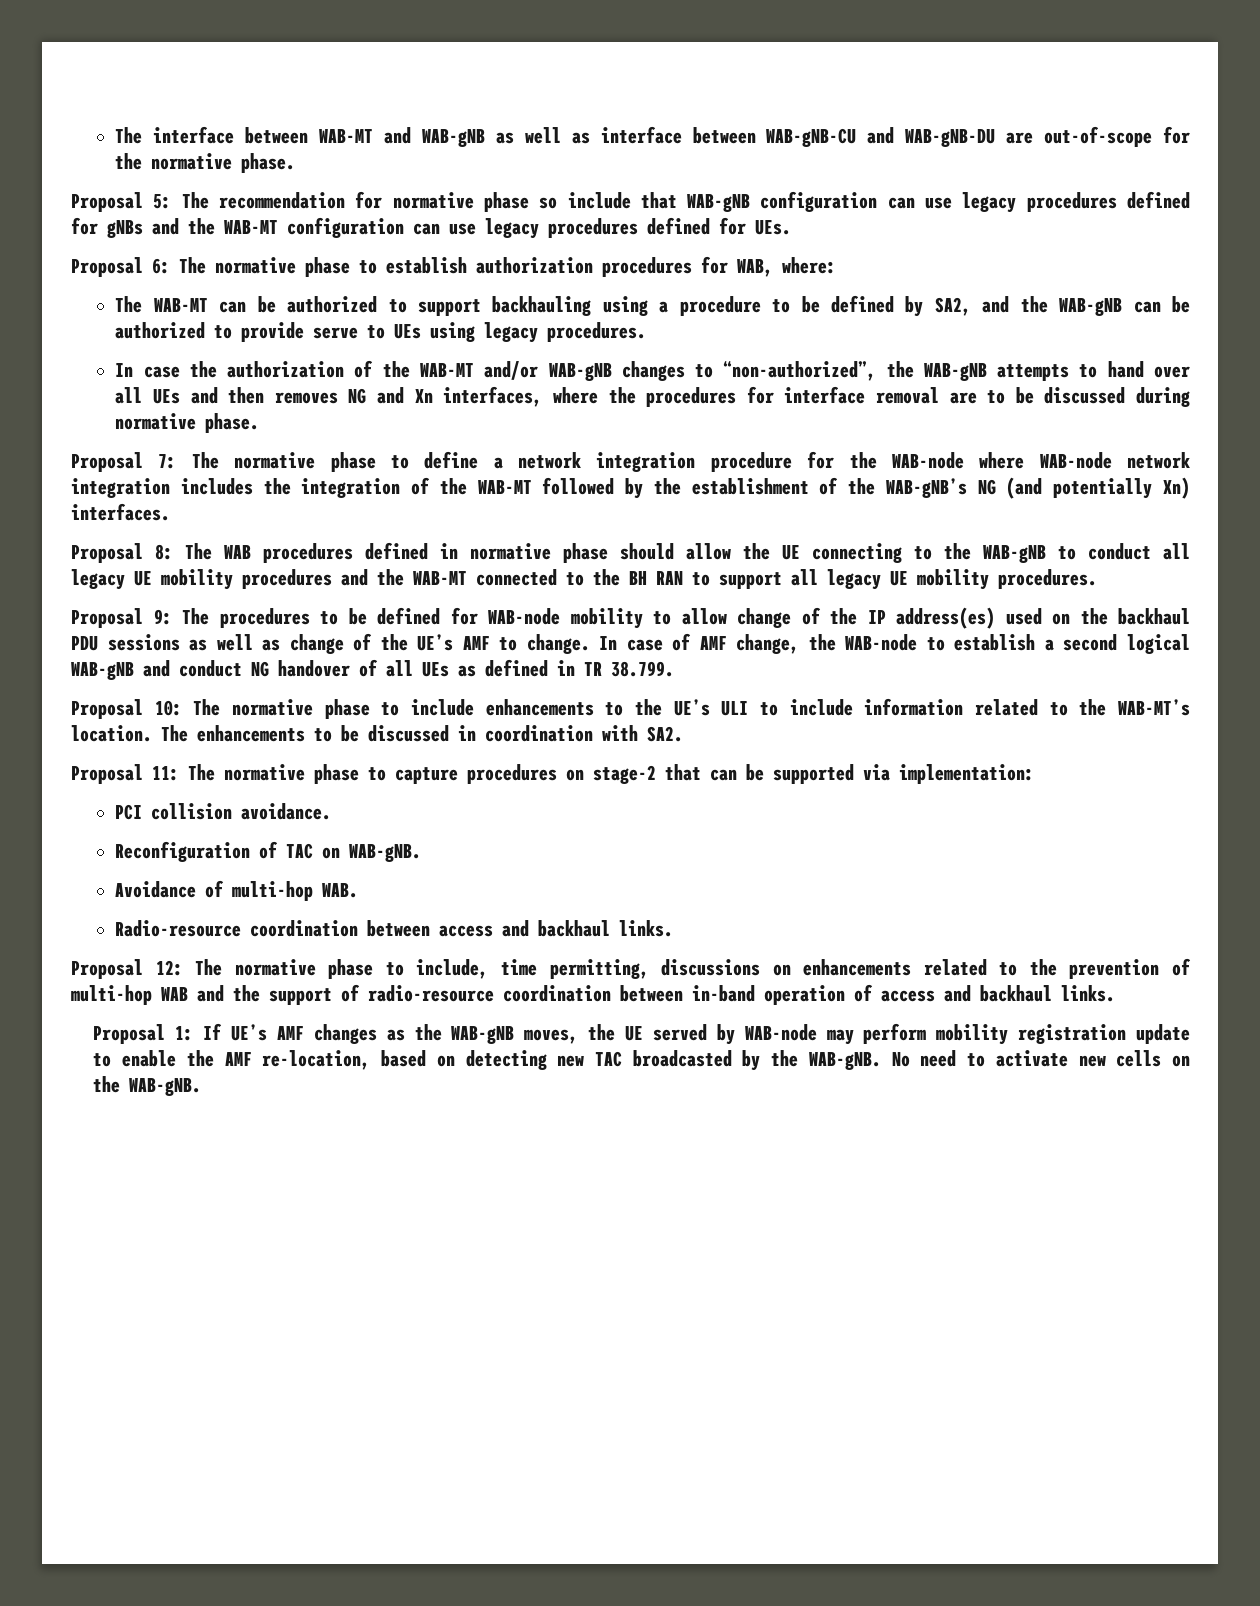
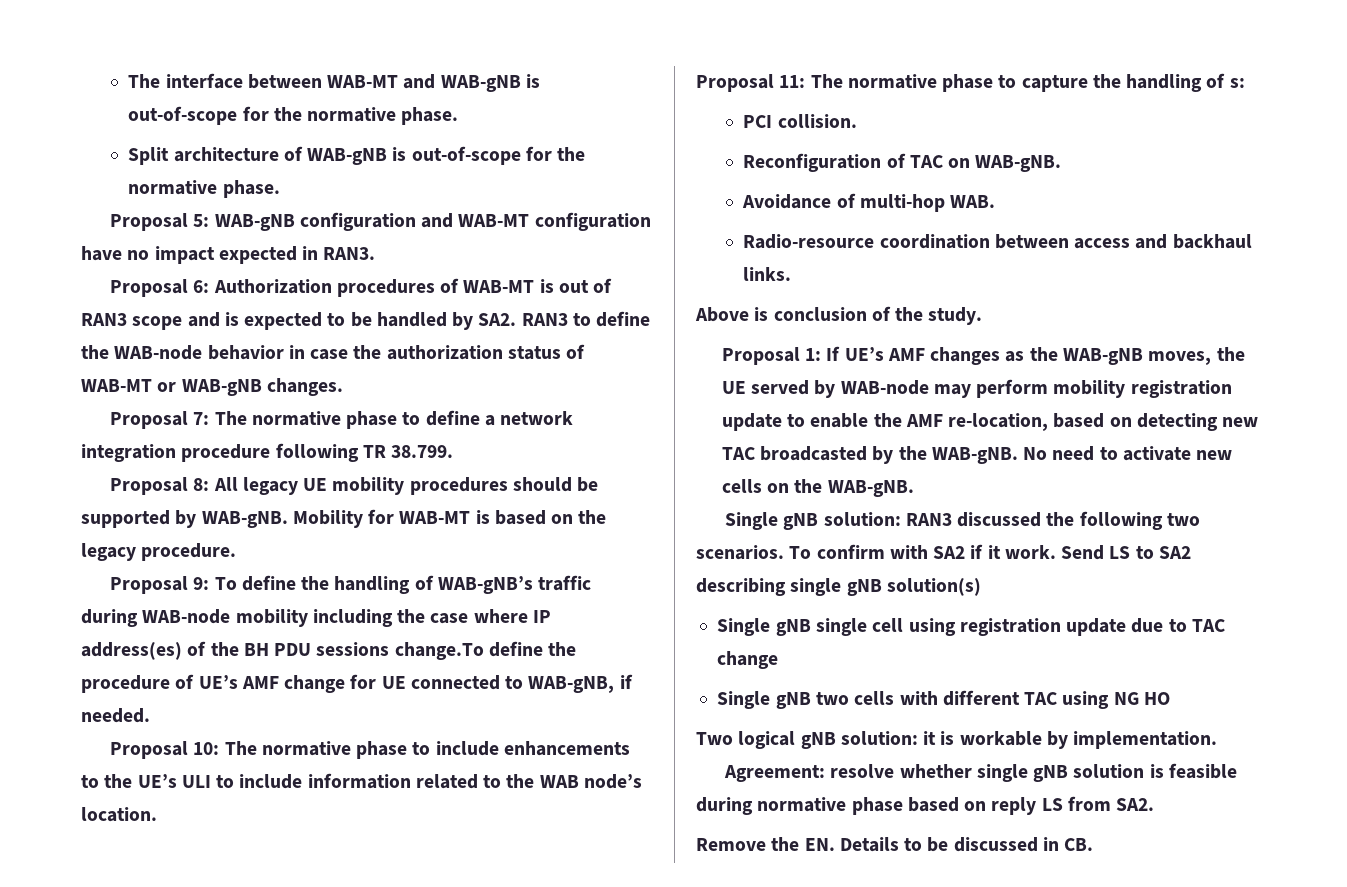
[495,126,1034,147] as well as interface between WAB-gNB-CU and WAB-gNB-DU are -> [525,74,540,88] [128,106,459,125] [128,146,407,165] is out-of-scope for the normative phase. // Split architecture of WAB-gNB is
[181,191,1190,213] [71,217,791,239] [71,256,836,277] [115,295,1190,317] [115,322,647,343] [115,360,1190,381] [115,386,1190,407] [115,413,260,433] The recommendation for normative phase so include that WAB-gNB configuration can use legacy procedures defined for gNBs and the WAB-MT configuration can use legacy procedures defined for UEs. // Proposal 6: The normative phase to establish authorization procedures for WAB, where: // The WAB-MT can be authorized to support backhauling using a procedure to be defined by SA2, and the WAB-gNB can be authorized to provide serve to UEs using legacy procedures. // In case the authorization of the WAB-MT and/or WAB-gNB changes to “non-authorized”, the WAB-gNB attempts to hand over all UEs and then removes NG and Xn interfaces, where the procedures for interface removal are to be discussed during normative phase. -> [214,212,651,231] [81,246,376,264] [110,278,613,297] [81,311,651,330] [81,344,586,360] [81,378,343,396] WAB-gNB configuration and WAB-MT configuration have no impact expected in RAN3. // Proposal 6: Authorization procedures of WAB-MT is out of RAN3 scope and is expected to be handled by SA2. RAN3 to define the WAB-node behavior in case the authorization status of WAB-MT or WAB-gNB changes.
[807,451,1190,469] [71,477,1190,499] [71,503,170,521] [71,542,1190,563] [71,569,1097,590] [71,607,1190,629] [71,633,1190,654] [71,659,674,680] for the WAB-node where WAB-node network integration includes the integration of the WAB-MT followed by the establishment of the WAB-gNB’s NG (and potentially Xn) interfaces. // Proposal 8: The WAB procedures defined in normative phase should allow the UE connecting to the WAB-gNB to conduct all legacy UE mobility procedures and the WAB-MT connected to the BH RAN to support all legacy UE mobility procedures. // Proposal 9: The procedures to be defined for WAB-node mobility to allow change of the IP address(es) used on the backhaul PDU sessions as well as change of the UE’s AMF to change. In case of AMF change, the WAB-node to establish a second logical WAB-gNB and conduct NG handover of all UEs as defined in TR 38.799. -> [275,443,454,462] [110,477,599,495] [81,509,607,528] [81,543,237,561] [110,575,592,594] [81,609,551,627] [81,641,577,660] [81,674,633,693] [81,708,150,723] following TR 38.799. // Proposal 8: All legacy UE mobility procedures should be supported by WAB-gNB. Mobility for WAB-MT is based on the legacy procedure. // Proposal 9: To define the handling of WAB-gNB’s traffic during WAB-node mobility including the case where IP address(es) of the BH PDU sessions change.To define the procedure of UE’s AMF change for UE connected to WAB-gNB, if needed.
[1117,699,1190,716] WAB-MT’s -> [539,774,642,789] WAB node’s
[161,725,683,742] The enhancements to be discussed in coordination with SA2. -> (157, 814) none
[467,764,1034,784] procedures on stage-2 that can be supported via implementation: -> [1092,73,1245,92] the handling of s:
[151,803,332,820] collision avoidance. -> [777,114,857,128] collision.
[71,958,1191,979] [71,984,1115,1005] Proposal 12: The normative phase to include, time permitting, discussions on enhancements related to the prevention of multi-hop WAB and the support of radio-resource coordination between in-band operation of access and backhaul links. -> [695,306,983,325] Above is conclusion of the study.
(202, 1087) none -> [725,511,1200,530] [696,544,1191,560] [696,578,981,596] [717,618,1225,636] [717,651,779,669] [717,690,1170,709] [696,731,1218,749] [724,763,1237,782] [696,796,1155,815] [696,837,1094,852] // Single gNB solution: RAN3 discussed the following two scenarios. To confirm with SA2 if it work. Send LS to SA2 describing single gNB solution(s) // Single gNB single cell using registration update due to TAC change // Single gNB two cells with different TAC using NG HO // Two logical gNB solution: it is workable by implementation. // Agreement: resolve whether single gNB solution is feasible during normative phase based on reply LS from SA2. // Remove the EN. Details to be discussed in CB.

